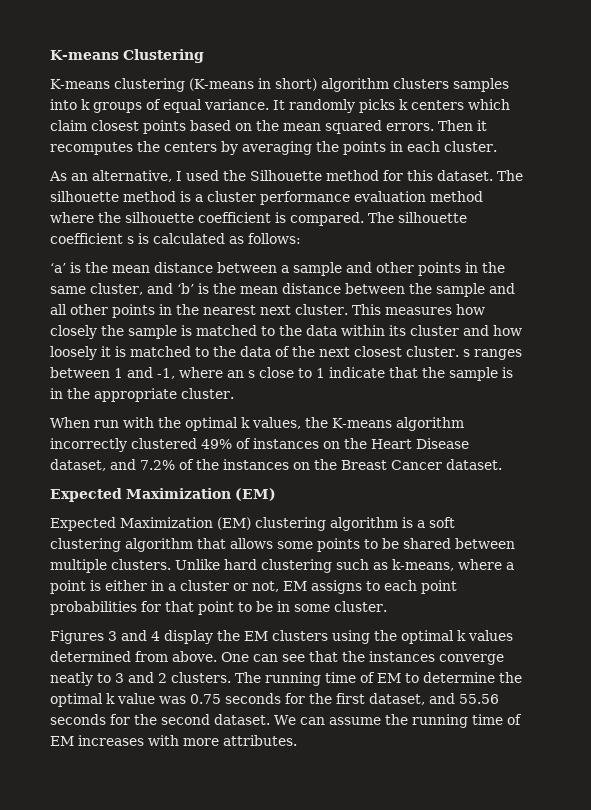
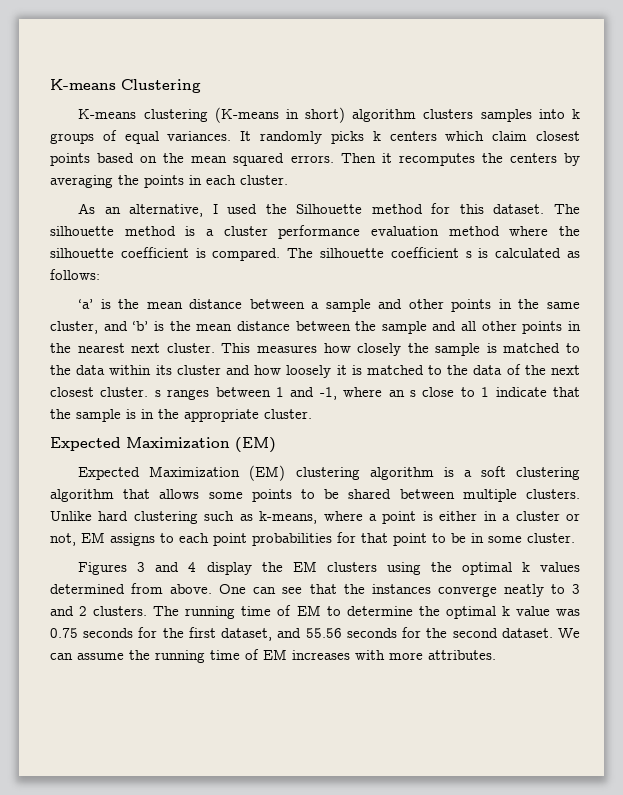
[204,99,269,110] variance. -> [167,131,232,141] variances.
[50,417,464,431] [50,438,469,452] [50,459,502,471] // When run with the optimal k values, the K-means algorithm incorrectly clustered 49% of instances on the Heart Disease dataset, and 7.2% of the instances on the Breast Cancer dataset. -> (312, 414) none

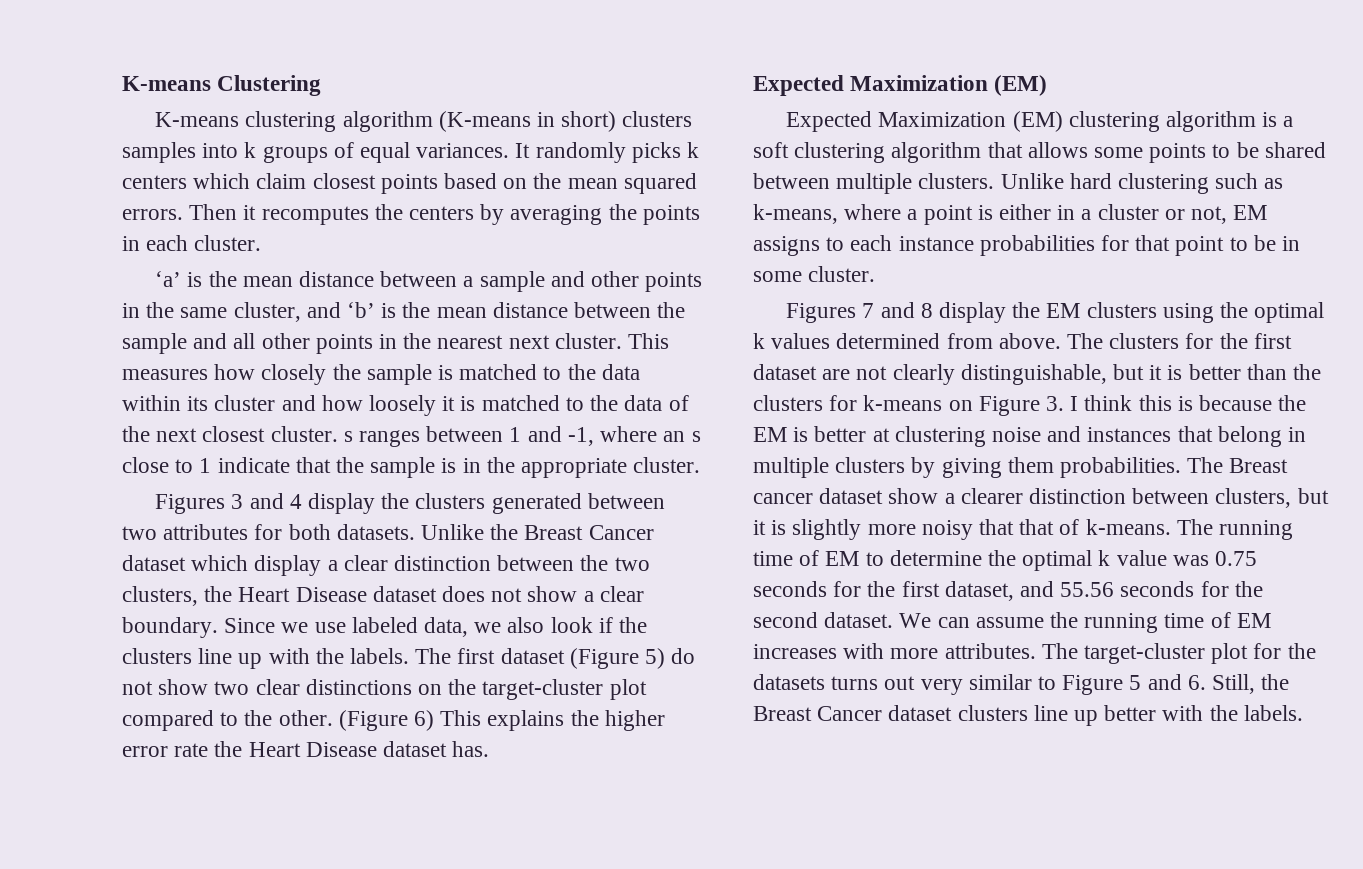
(208, 115) none -> [342,111,433,132] algorithm
[352,109,417,122] algorithm -> (617, 121) none
[78,203,581,217] [50,225,580,239] [50,247,581,261] [50,269,100,280] // As an alternative, I used the Silhouette method for this dataset. The silhouette method is a cluster performance evaluation method where the silhouette coefficient is compared. The silhouette coefficient s is calculated as follows: -> (262, 243) none
(312, 414) none -> [155,493,665,514] [122,524,654,540] [122,555,650,576] [122,586,644,606] [122,617,648,638] [122,648,696,669] [122,679,647,700] [122,710,665,731] [122,741,490,757] // Figures 3 and 4 display the clusters generated between two attributes for both datasets. Unlike the Breast Cancer dataset which display a clear distinction between the two clusters, the Heart Disease dataset does not show a clear boundary. Since we use labeled data, we also look if the clusters line up with the labels. The first dataset (Figure 5) do not show two clear distinctions on the target-cluster plot compared to the other. (Figure 6) This explains the higher error rate the Heart Disease dataset has.
[213,533,247,546] point -> [898,236,974,251] instance
[137,562,197,572] 3 and 4 -> [862,302,933,318] 7 and 8
[219,584,580,597] [50,606,148,616] One can see that the instances converge neatly to 3 and 2 clusters. -> [1067,333,1292,349] [753,364,1322,385] [753,395,1307,416] [753,426,1307,447] [753,457,1289,478] [753,488,1329,508] [753,519,1171,540] The clusters for the first dataset are not clearly distinguishable, but it is better than the clusters for k-means on Figure 3. I think this is because the EM is better at clustering noise and instances that belong in multiple clusters by giving them probabilities. The Breast cancer dataset show a clearer distinction between clusters, but it is slightly more noisy that that of k-means.
(496, 655) none -> [1041,643,1316,664] [753,674,1290,695] [753,705,1303,726] The target-cluster plot for the datasets turns out very similar to Figure 5 and 6. Still, the Breast Cancer dataset clusters line up better with the labels.

